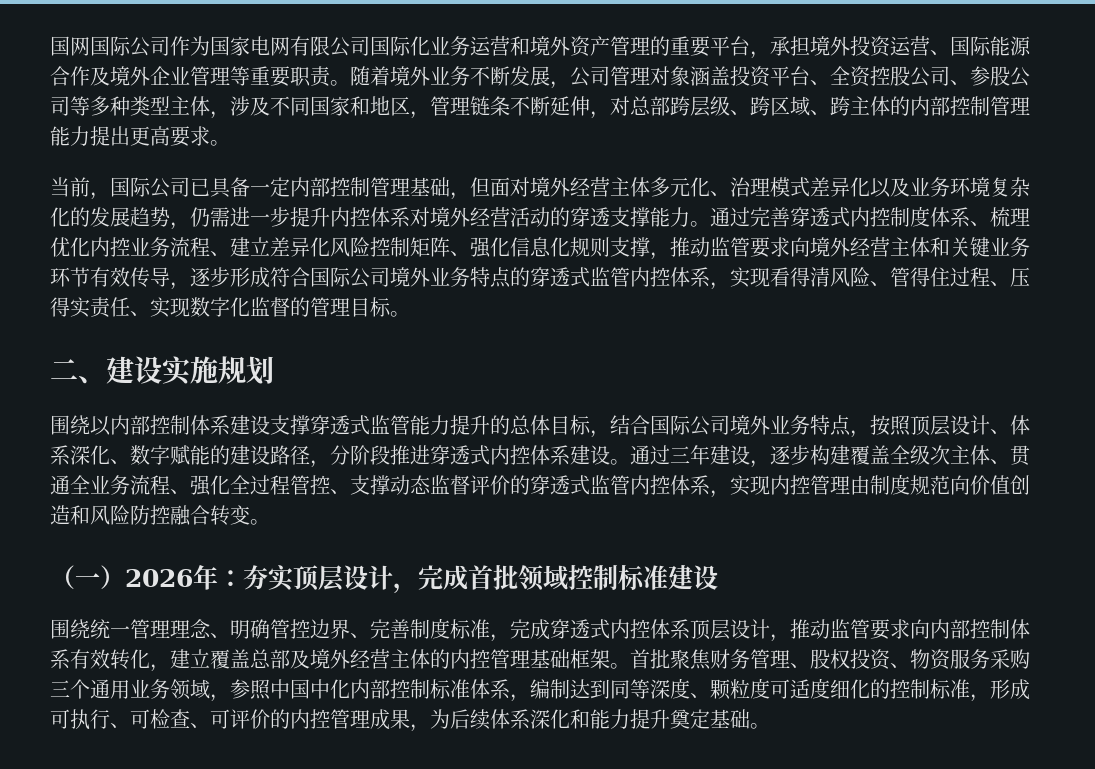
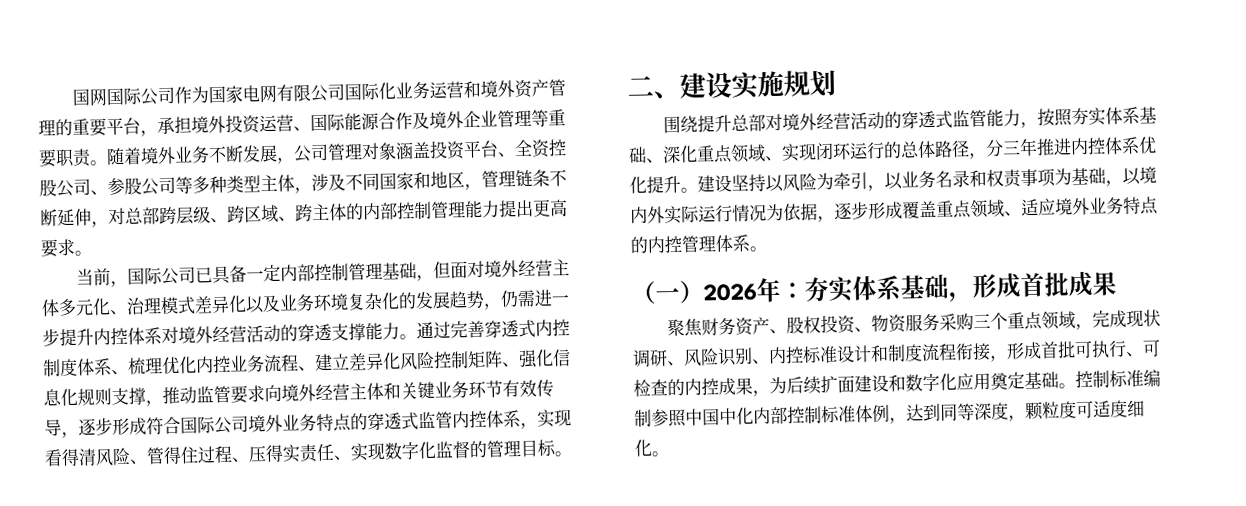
[90,415,1030,438] [50,445,1031,468] [50,474,1030,498] [50,505,250,526] 以内部控制体系建设支撑穿透式监管能力提升的总体目标，结合国际公司境外业务特点，按照顶层设计、体系深化、数字赋能的建设路径，分阶段推进穿透式内控体系建设。通过三年建设，逐步构建覆盖全级次主体、贯通全业务流程、强化全过程管控、支撑动态监督评价的穿透式监管内控体系，实现内控管理由制度规范向价值创造和风险防控融合转变 -> [697,106,1158,133] [628,136,1157,164] [629,166,1157,194] [630,196,1159,225] [630,234,750,254] 提升总部对境外经营活动的穿透式监管能力，按照夯实体系基础、深化重点领域、实现闭环运行的总体路径，分三年推进内控体系优化提升。建设坚持以风险为牵引，以业务名录和权责事项为基础，以境内外实际运行情况为依据，逐步形成覆盖重点领域、适应境外业务特点的内控管理体系
[293,565,718,594] [50,618,1030,642] [50,649,670,672] 顶层设计，完成首批领域控制标准建设 // 围绕统一管理理念、明确管控边界、完善制度标准，完成穿透式内控体系顶层设计，推动监管要求向内部控制体系有效转化，建立覆盖总部及境外经营主体的内控管理基础框架。首批 -> [852,271,1117,302] 体系基础，形成首批成果 //
[750,649,790,669] 管理 -> [735,317,771,336] 资产
[90,679,230,702] 通用业务领域， -> [1007,309,1162,331] [632,339,1161,368] [633,369,1161,397] [634,409,652,427] 重点领域，完成现状调研、风险识别、内控标准设计和制度流程衔接，形成首批可执行、可检查的内控成果，为后续扩面建设和数字化应用奠定基础。控制标准编制
[490,679,570,702] 系，编制 -> [872,404,907,424] 例，
[690,693,710,698] 、 -> [1008,415,1026,422] ，
[870,679,1030,702] [50,709,750,732] 的控制标准，形成可执行、可检查、可评价的内控管理成果，为后续体系深化和能力提升奠定基础 -> (653, 448) none

